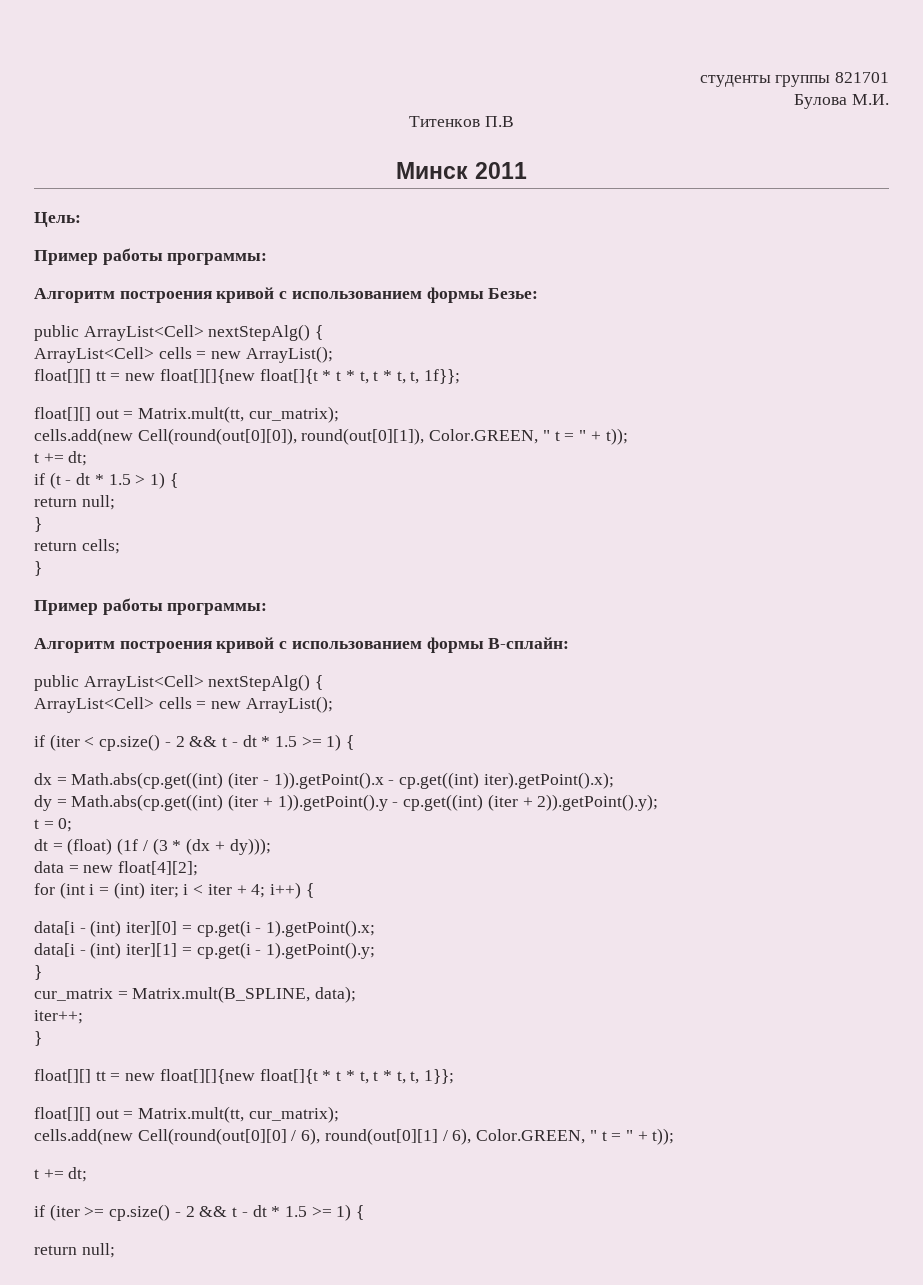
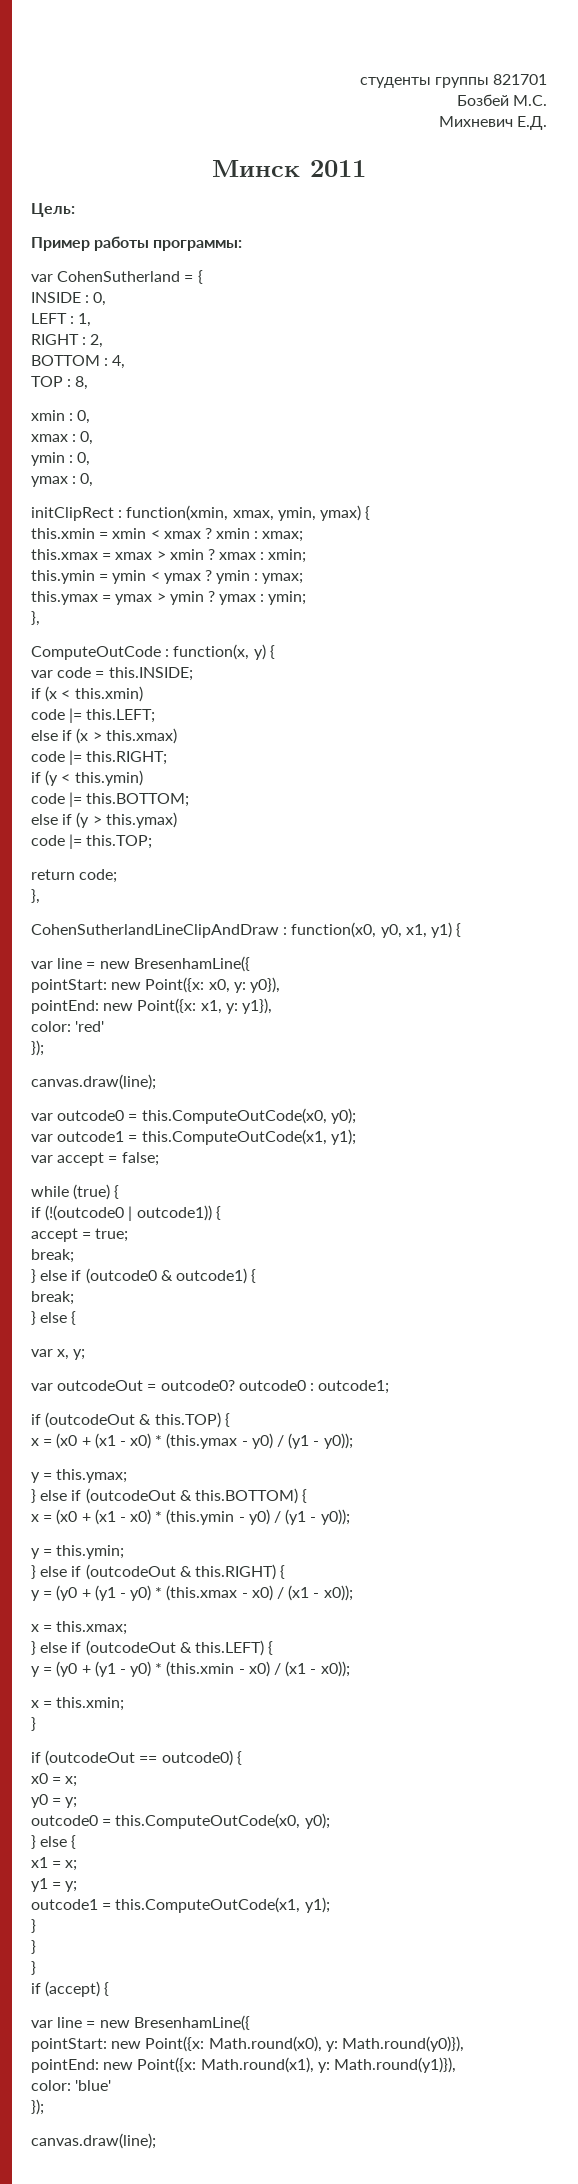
[794,94,889,109] [409,116,514,127] Булова М.И. // Титенков П.В -> [456,94,547,106] [438,116,547,130] Бозбей М.С. // Михневич Е.Д.
[34,287,539,303] [34,324,324,341] [34,346,333,363] [34,369,461,384] [34,406,339,423] [34,428,628,445] [34,451,88,466] [34,472,178,489] [34,495,115,510] [34,517,42,532] [34,539,120,554] [34,561,42,576] [34,598,268,615] [34,637,570,653] [34,674,324,691] [34,696,333,713] [34,734,355,751] [34,772,614,789] [34,794,659,811] [34,818,73,832] [34,838,271,855] [34,861,199,876] [34,882,314,899] [34,920,376,937] [34,942,376,959] [34,965,42,980] [34,986,357,1003] [34,1010,83,1024] [34,1031,42,1046] [34,1069,455,1084] [34,1106,339,1123] [34,1128,675,1145] [34,1167,88,1182] [34,1204,365,1221] [34,1243,115,1258] Алгоритм построения кривой с использованием формы Безье: // public ArrayList<Cell> nextStepAlg() { // ArrayList<Cell> cells = new ArrayList(); // float[][] tt = new float[][]{new float[]{t * t * t, t * t, t, 1f}}; // float[][] out = Matrix.mult(tt, cur_matrix); // cells.add(new Cell(round(out[0][0]), round(out[0][1]), Color.GREEN, " t = " + t)); // t += dt; // if (t - dt * 1.5 > 1) { // return null; // } // return cells; // } // Пример работы программы: // Алгоритм построения кривой с использованием формы B-сплайн: // public ArrayList<Cell> nextStepAlg() { // ArrayList<Cell> cells = new ArrayList(); // if (iter < cp.size() - 2 && t - dt * 1.5 >= 1) { // dx = Math.abs(cp.get((int) (iter - 1)).getPoint().x - cp.get((int) iter).getPoint().x); // dy = Math.abs(cp.get((int) (iter + 1)).getPoint().y - cp.get((int) (iter + 2)).getPoint().y); // t = 0; // dt = (float) (1f / (3 * (dx + dy))); // data = new float[4][2]; // for (int i = (int) iter; i < iter + 4; i++) { // data[i - (int) iter][0] = cp.get(i - 1).getPoint().x; // data[i - (int) iter][1] = cp.get(i - 1).getPoint().y; // } // cur_matrix = Matrix.mult(B_SPLINE, data); // iter++; // } // float[][] tt = new float[][]{new float[]{t * t * t, t * t, t, 1}}; // float[][] out = Matrix.mult(tt, cur_matrix); // cells.add(new Cell(round(out[0][0] / 6), round(out[0][1] / 6), Color.GREEN, " t = " + t)); // t += dt; // if (iter >= cp.size() - 2 && t - dt * 1.5 >= 1) { // return null; -> [31,270,203,284] [31,292,107,306] [31,313,92,327] [31,334,104,348] [31,355,126,369] [31,376,89,390] [31,410,91,424] [31,431,94,445] [31,452,91,466] [31,473,94,487] [31,505,371,521] [31,528,304,542] [31,549,307,563] [31,570,304,584] [31,591,307,605] [31,611,40,626] [31,644,275,660] [31,667,193,681] [31,686,143,702] [31,708,156,723] [31,728,177,744] [31,750,168,765] [31,770,143,786] [31,792,190,807] [31,812,177,828] [31,834,153,849] [31,869,118,883] [31,889,40,904] [31,922,462,938] [31,956,250,972] [31,977,280,993] [31,998,272,1014] [31,1021,105,1032] [31,1040,44,1056] [31,1074,156,1090] [31,1108,356,1124] [31,1129,356,1145] [31,1152,159,1166] [31,1184,120,1200] [31,1205,221,1221] [31,1228,129,1242] [31,1249,74,1263] [31,1268,257,1284] [31,1291,74,1305] [31,1311,77,1325] [31,1349,86,1360] [31,1380,390,1394] [31,1412,230,1428] [31,1433,353,1449] [31,1469,128,1483] [31,1488,308,1504] [31,1509,350,1525] [31,1545,125,1559] [31,1564,286,1580] [31,1585,353,1601] [31,1621,128,1635] [31,1640,274,1656] [31,1661,350,1677] [31,1697,125,1711] [31,1717,36,1731] [31,1750,242,1766] [31,1773,78,1787] [31,1794,78,1808] [31,1813,330,1829] [31,1835,77,1849] [31,1857,78,1871] [31,1878,78,1892] [31,1897,330,1913] [31,1919,36,1933] [31,1940,36,1954] [31,1961,36,1975] [31,1981,110,1997] [31,2015,250,2031] [31,2036,464,2052] [31,2057,456,2073] [31,2080,112,2091] [31,2099,44,2115] [31,2133,156,2149] var CohenSutherland = { // INSIDE : 0, // LEFT : 1, // RIGHT : 2, // BOTTOM : 4, // TOP : 8, // xmin : 0, // xmax : 0, // ymin : 0, // ymax : 0, // initClipRect : function(xmin, xmax, ymin, ymax) { // this.xmin = xmin < xmax ? xmin : xmax; // this.xmax = xmax > xmin ? xmax : xmin; // this.ymin = ymin < ymax ? ymin : ymax; // this.ymax = ymax > ymin ? ymax : ymin; // }, // ComputeOutCode : function(x, y) { // var code = this.INSIDE; // if (x < this.xmin) // code |= this.LEFT; // else if (x > this.xmax) // code |= this.RIGHT; // if (y < this.ymin) // code |= this.BOTTOM; // else if (y > this.ymax) // code |= this.TOP; // return code; // }, // CohenSutherlandLineClipAndDraw : function(x0, y0, x1, y1) { // var line = new BresenhamLine({ // pointStart: new Point({x: x0, y: y0}), // pointEnd: new Point({x: x1, y: y1}), // color: 'red' // }); // canvas.draw(line); // var outcode0 = this.ComputeOutCode(x0, y0); // var outcode1 = this.ComputeOutCode(x1, y1); // var accept = false; // while (true) { // if (!(outcode0 | outcode1)) { // accept = true; // break; // } else if (outcode0 & outcode1) { // break; // } else { // var x, y; // var outcodeOut = outcode0? outcode0 : outcode1; // if (outcodeOut & this.TOP) { // x = (x0 + (x1 - x0) * (this.ymax - y0) / (y1 - y0)); // y = this.ymax; // } else if (outcodeOut & this.BOTTOM) { // x = (x0 + (x1 - x0) * (this.ymin - y0) / (y1 - y0)); // y = this.ymin; // } else if (outcodeOut & this.RIGHT) { // y = (y0 + (y1 - y0) * (this.xmax - x0) / (x1 - x0)); // x = this.xmax; // } else if (outcodeOut & this.LEFT) { // y = (y0 + (y1 - y0) * (this.xmin - x0) / (x1 - x0)); // x = this.xmin; // } // if (outcodeOut == outcode0) { // x0 = x; // y0 = y; // outcode0 = this.ComputeOutCode(x0, y0); // } else { // x1 = x; // y1 = y; // outcode1 = this.ComputeOutCode(x1, y1); // } // } // } // if (accept) { // var line = new BresenhamLine({ // pointStart: new Point({x: Math.round(x0), y: Math.round(y0)}), // pointEnd: new Point({x: Math.round(x1), y: Math.round(y1)}), // color: 'blue' // }); // canvas.draw(line);

